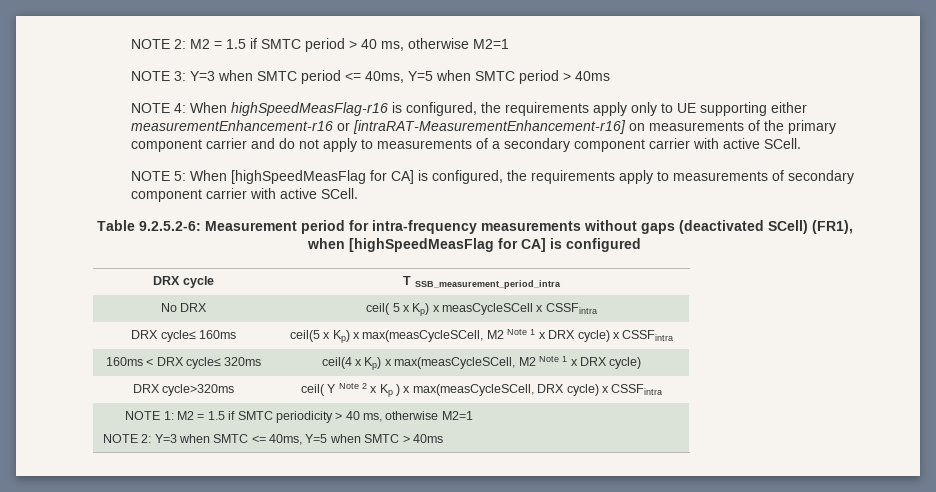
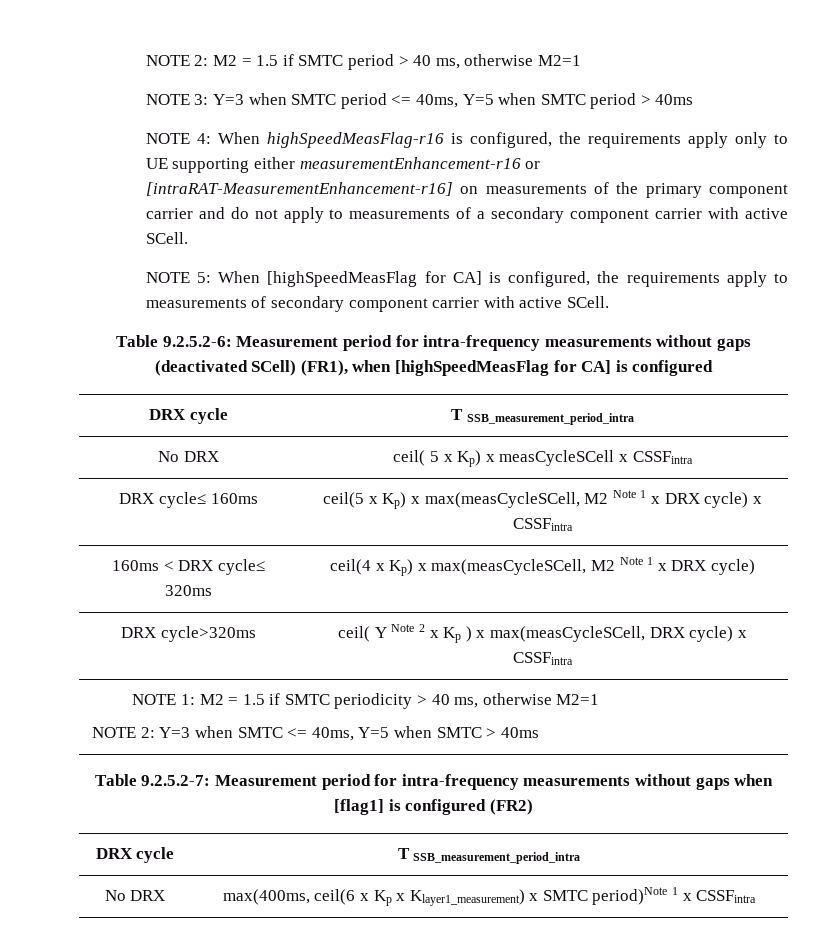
(443, 438) none -> [94,774,774,790] [334,799,533,815] [95,847,175,863] [397,848,581,864] [104,890,166,901] [222,887,757,906] // Table 9.2.5.2-7: Measurement period for intra-frequency measurements without gaps when [flag1] is configured (FR2) // DRX cycle | T SSB_measurement_period_intra // No DRX | max(400ms, ceil(6 x Kp x Klayer1_measurement) x SMTC period)Note 1 x CSSFintra

